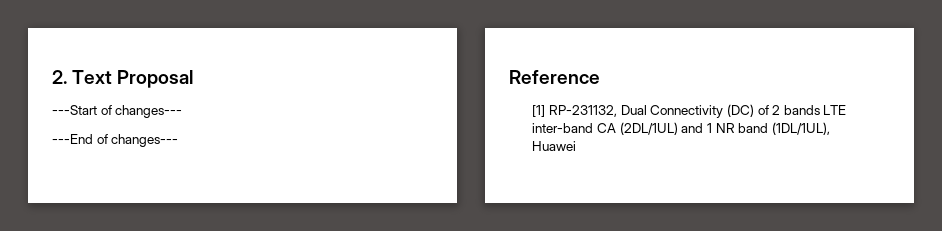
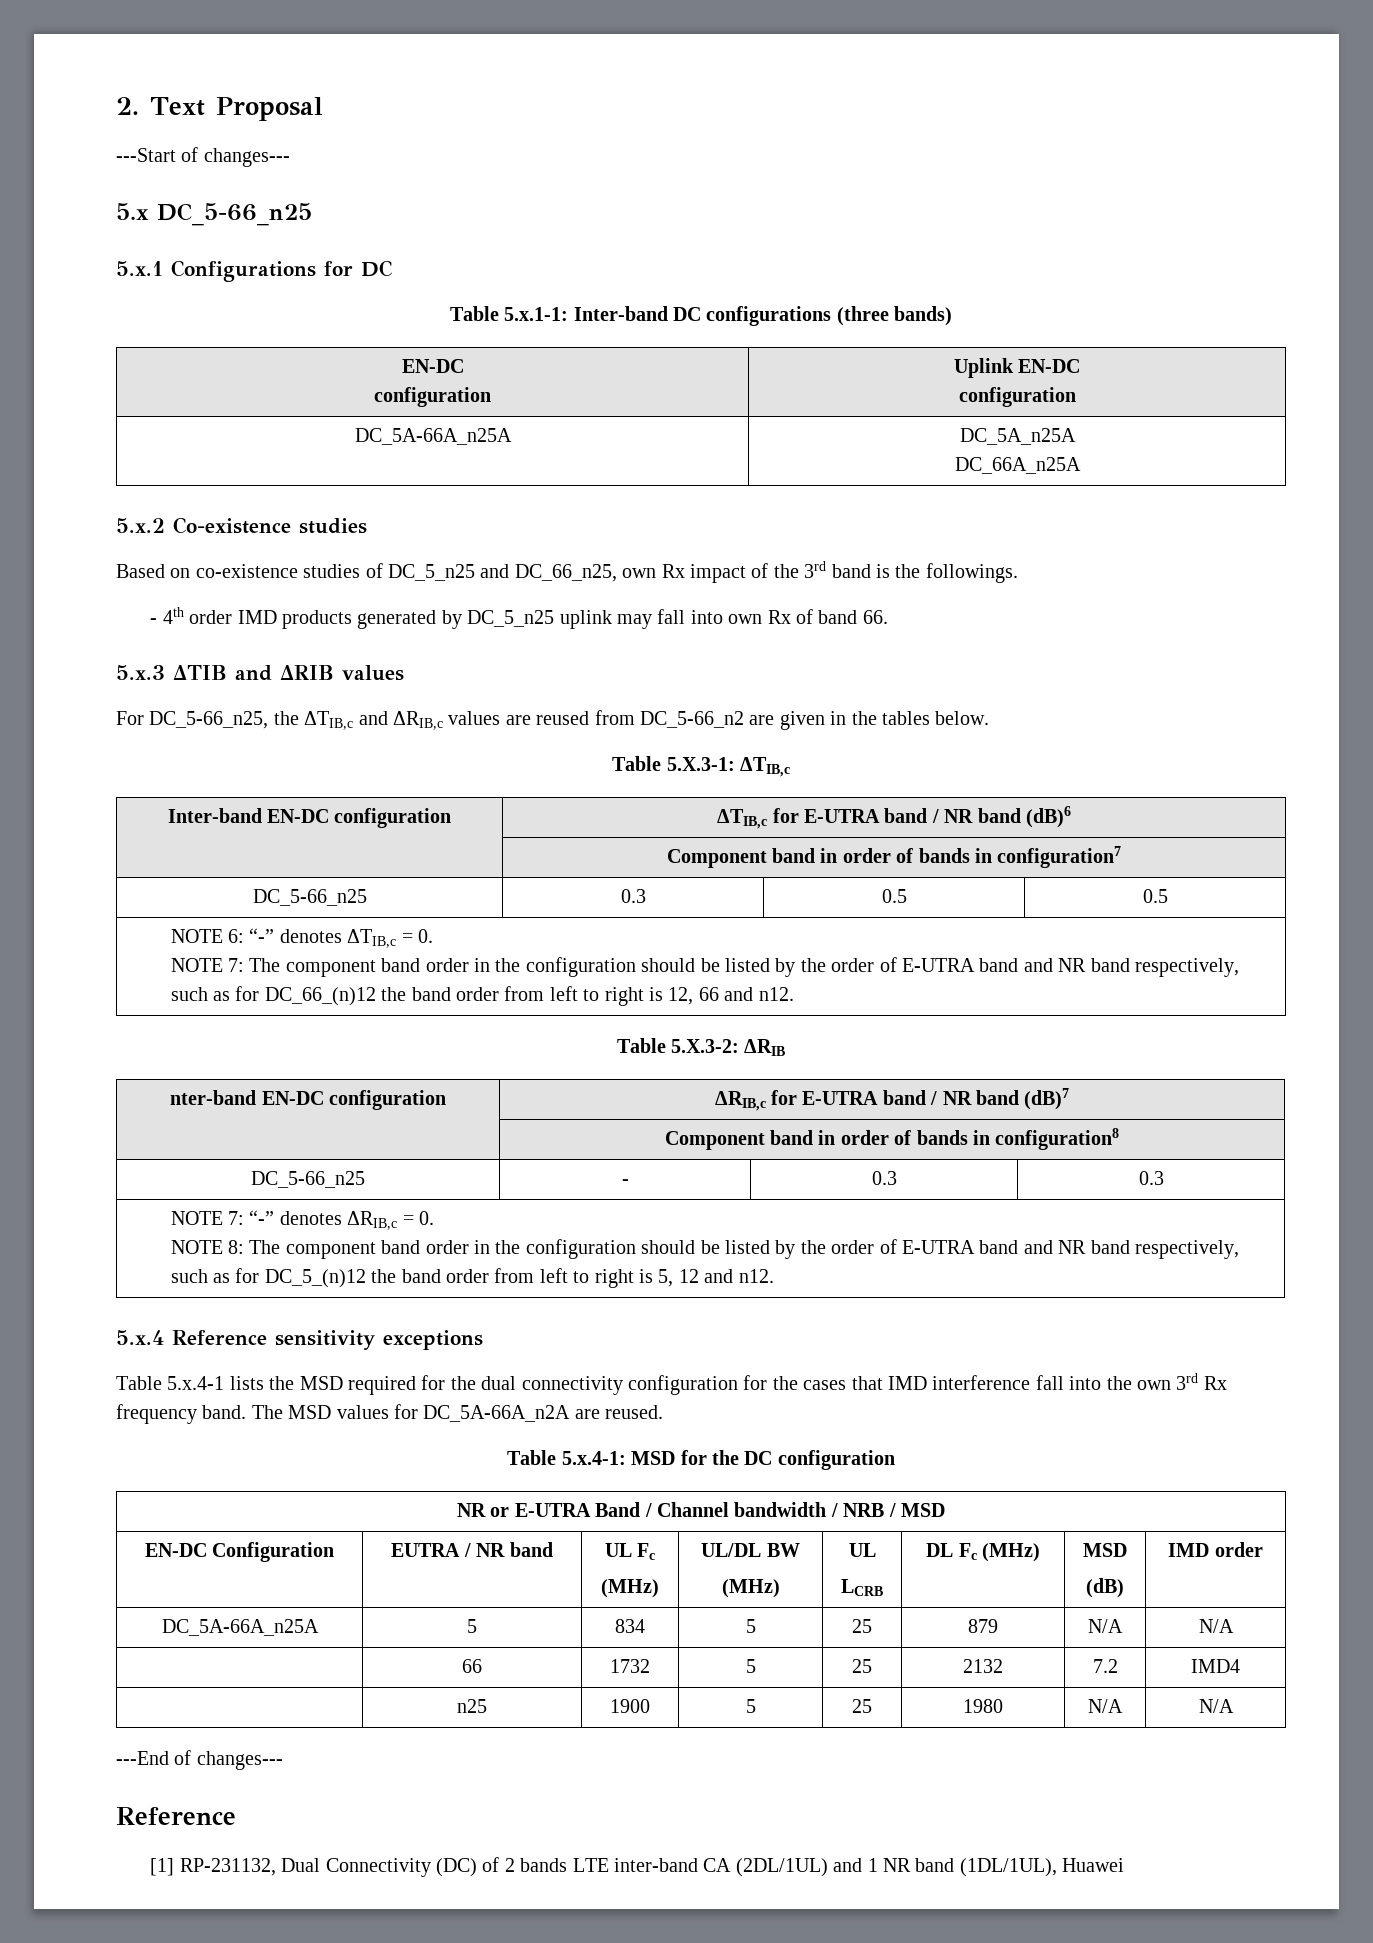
(183, 111) none -> [116,203,312,226] [116,260,392,282] [449,306,953,326] [401,359,464,373] [374,387,491,407] [953,358,1081,378] [958,387,1076,407] [354,428,512,445] [959,428,1076,445] [954,457,1081,474] [116,517,367,534] [116,561,1018,583] [150,607,888,629] [116,665,404,681] [116,710,990,730] [612,756,790,777] [167,808,452,828] [717,806,1071,829] [666,846,1122,868] [252,889,367,906] [620,889,646,903] [881,889,907,903] [1142,889,1168,903] [170,928,434,948] [170,957,1240,977] [170,986,794,1006] [616,1038,786,1056] [170,1090,446,1110] [714,1088,1070,1111] [664,1128,1120,1150] [251,1171,365,1188] [621,1179,629,1185] [871,1171,897,1185] [1138,1171,1164,1185] [170,1210,435,1230] [170,1239,1240,1259] [170,1268,774,1288] [116,1330,483,1350] [116,1373,1227,1395] [116,1404,664,1424] [507,1450,895,1470] [457,1502,945,1517] [144,1542,335,1562] [391,1542,553,1557] [604,1543,656,1560] [601,1579,659,1598] [701,1543,800,1557] [721,1579,780,1598] [848,1543,876,1557] [841,1579,883,1596] [926,1543,1040,1562] [1083,1543,1127,1557] [1086,1578,1124,1598] [1168,1542,1263,1557] [161,1619,319,1636] [467,1619,477,1633] [615,1619,645,1633] [745,1619,756,1633] [852,1619,872,1633] [968,1619,998,1633] [1088,1619,1123,1633] [1198,1619,1234,1633] [462,1659,482,1673] [610,1659,650,1673] [745,1659,756,1673] [852,1659,872,1673] [963,1659,1003,1673] [1092,1659,1118,1673] [1191,1659,1240,1673] [457,1699,487,1713] [610,1699,650,1713] [745,1699,756,1713] [852,1699,872,1713] [963,1699,1003,1713] [1088,1699,1123,1713] [1198,1699,1234,1713] // 5.x DC_5-66_n25 // 5.x.1 Configurations for DC // Table 5.x.1-1: Inter-band DC configurations (three bands) // EN-DC // configuration | Uplink EN-DC // configuration // DC_5A-66A_n25A | DC_5A_n25A // DC_66A_n25A // 5.x.2 Co-existence studies // Based on co-existence studies of DC_5_n25 and DC_66_n25, own Rx impact of the 3rd band is the followings. // - 4th order IMD products generated by DC_5_n25 uplink may fall into own Rx of band 66. // 5.x.3 ∆TIB and ∆RIB values // For DC_5-66_n25, the ΔTIB,c and ΔRIB,c values are reused from DC_5-66_n2 are given in the tables below. // Table 5.X.3-1: ΔTIB,c // Inter-band EN-DC configuration | ΔTIB,c for E-UTRA band / NR band (dB)6 // | Component band in order of bands in configuration7 // DC_5-66_n25 | 0.3 | 0.5 | 0.5 // NOTE 6: “-” denotes ΔTIB,c = 0. // NOTE 7: The component band order in the configuration should be listed by the order of E-UTRA band and NR band respectively, such as for DC_66_(n)12 the band order from left to right is 12, 66 and n12. // Table 5.X.3-2: ΔRIB // nter-band EN-DC configuration | ΔRIB,c for E-UTRA band / NR band (dB)7 // | Component band in order of bands in configuration8 // DC_5-66_n25 | - | 0.3 | 0.3 // NOTE 7: “-” denotes ΔRIB,c = 0. // NOTE 8: The component band order in the configuration should be listed by the order of E-UTRA band and NR band respectively, such as for DC_5_(n)12 the band order from left to right is 5, 12 and n12. // 5.x.4 Reference sensitivity exceptions // Table 5.x.4-1 lists the MSD required for the dual connectivity configuration for the cases that IMD interference fall into the own 3rd Rx frequency band. The MSD values for DC_5A-66A_n2A are reused. // Table 5.x.4-1: MSD for the DC configuration // NR or E-UTRA Band / Channel bandwidth / NRB / MSD // EN-DC Configuration | EUTRA / NR band | UL Fc // (MHz) | UL/DL BW // (MHz) | UL // LCRB | DL Fc (MHz) | MSD // (dB) | IMD order // DC_5A-66A_n25A | 5 | 834 | 5 | 25 | 879 | N/A | N/A // | 66 | 1732 | 5 | 25 | 2132 | 7.2 | IMD4 // | n25 | 1900 | 5 | 25 | 1980 | N/A | N/A

